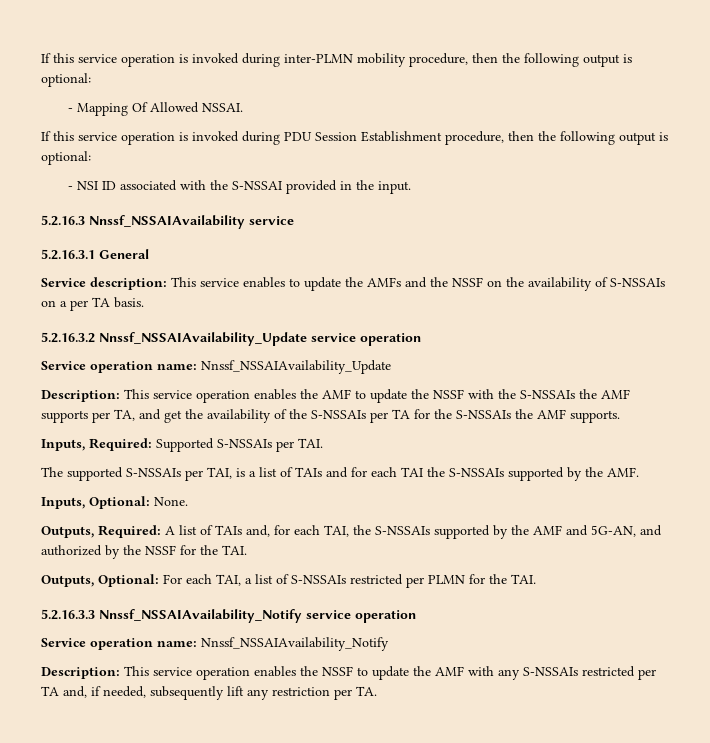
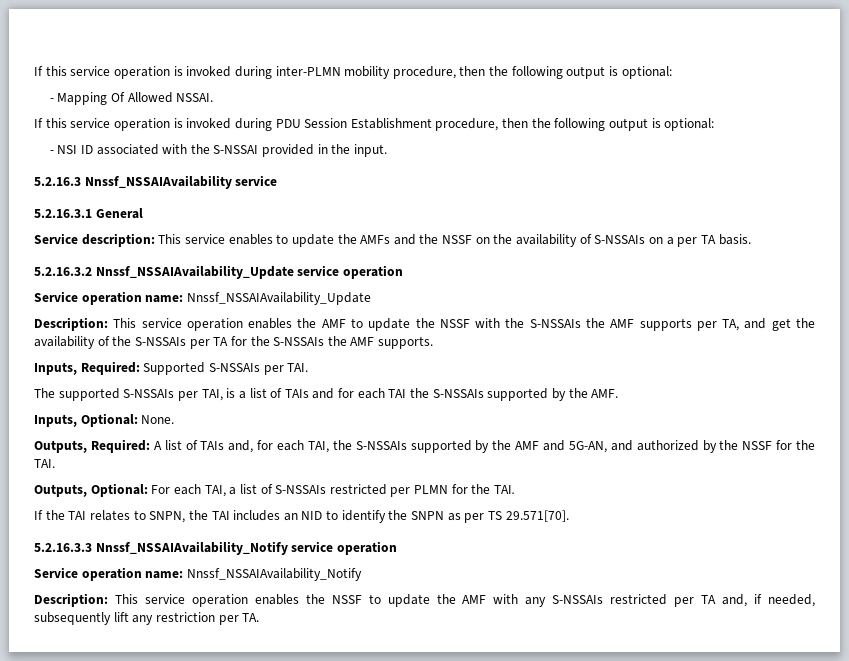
(536, 579) none -> [34,510,569,523] // If the TAI relates to SNPN, the TAI includes an NID to identify the SNPN as per TS 29.571[70].

